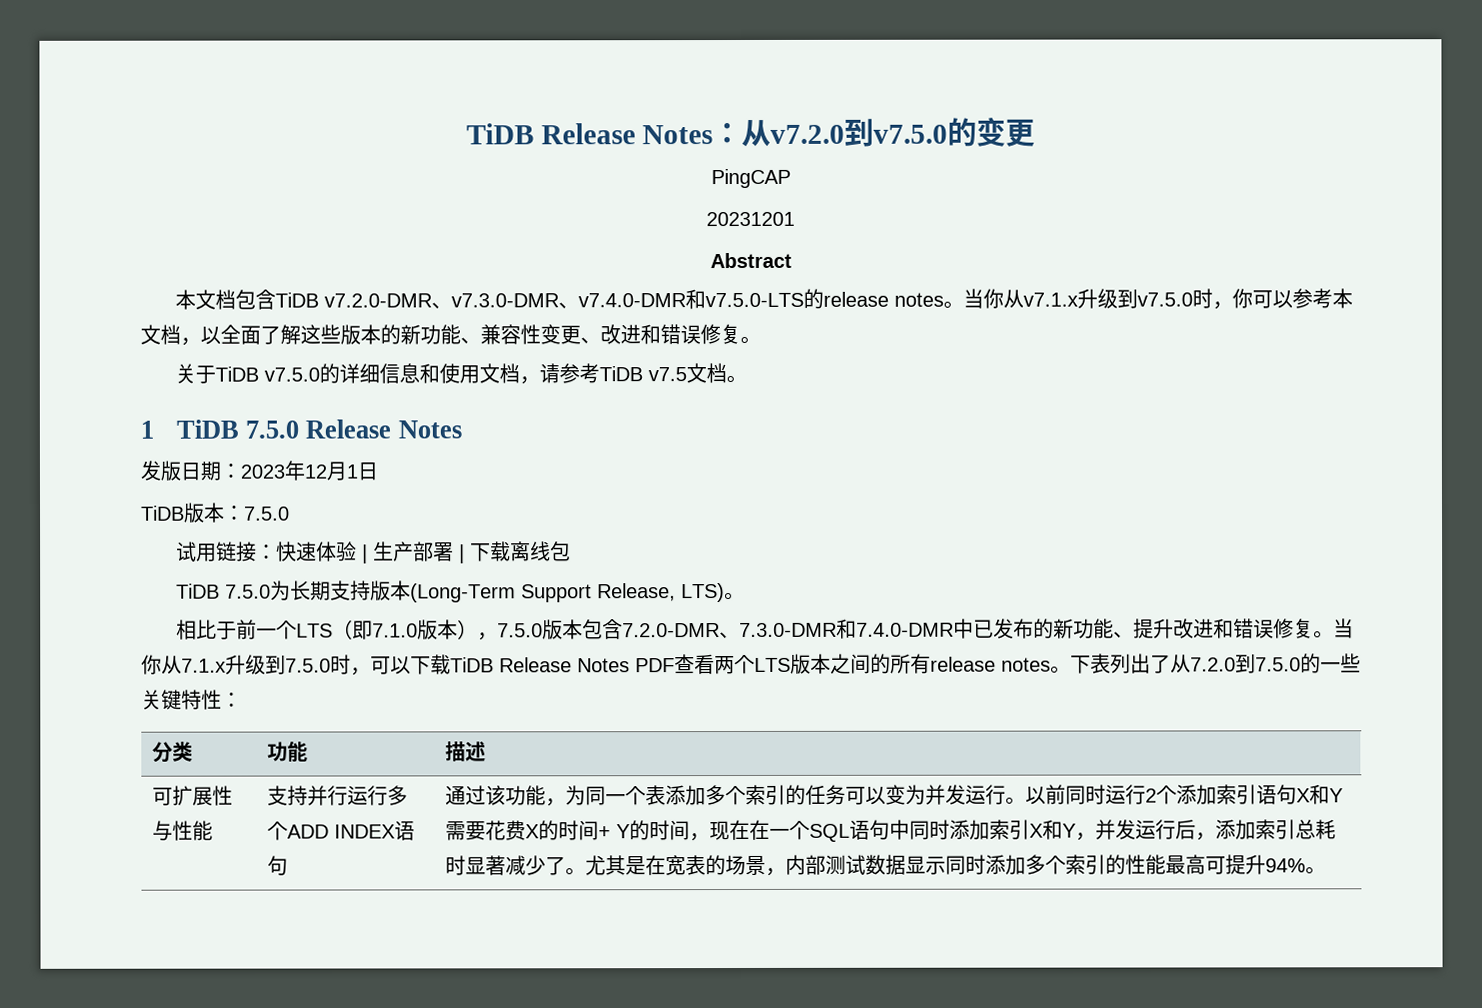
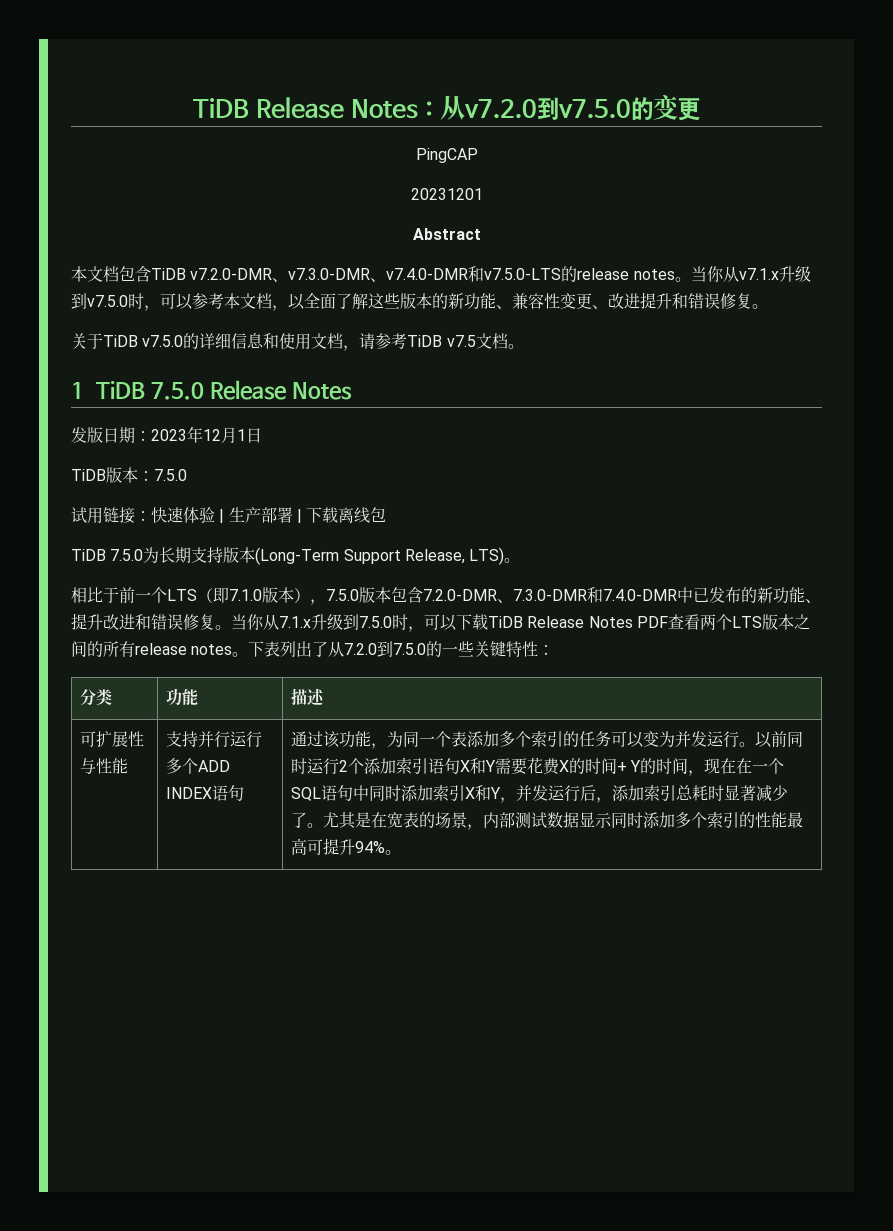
[1232,288,1254,309] 你 -> (160, 308) none
(641, 334) none -> [640,292,672,309] 提升

